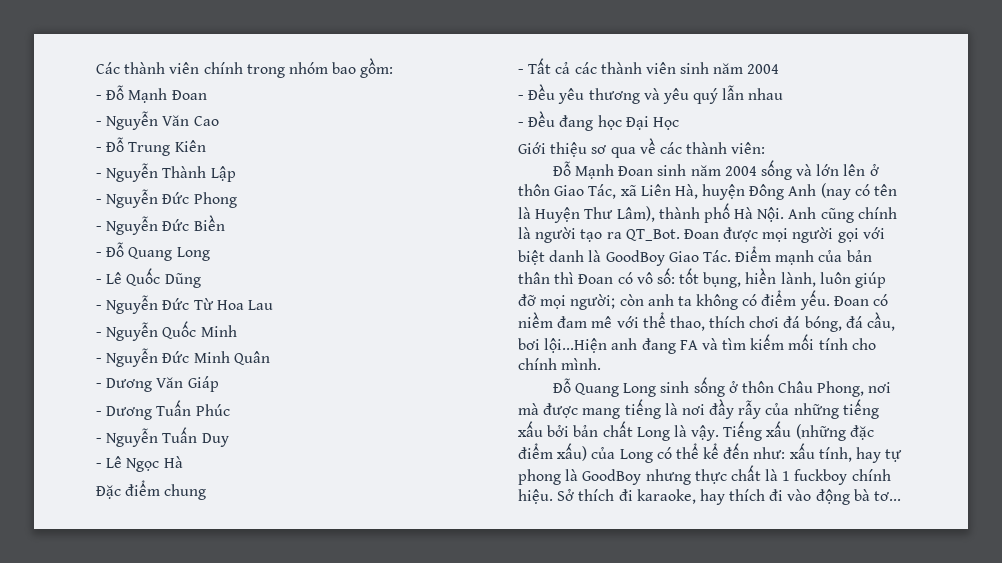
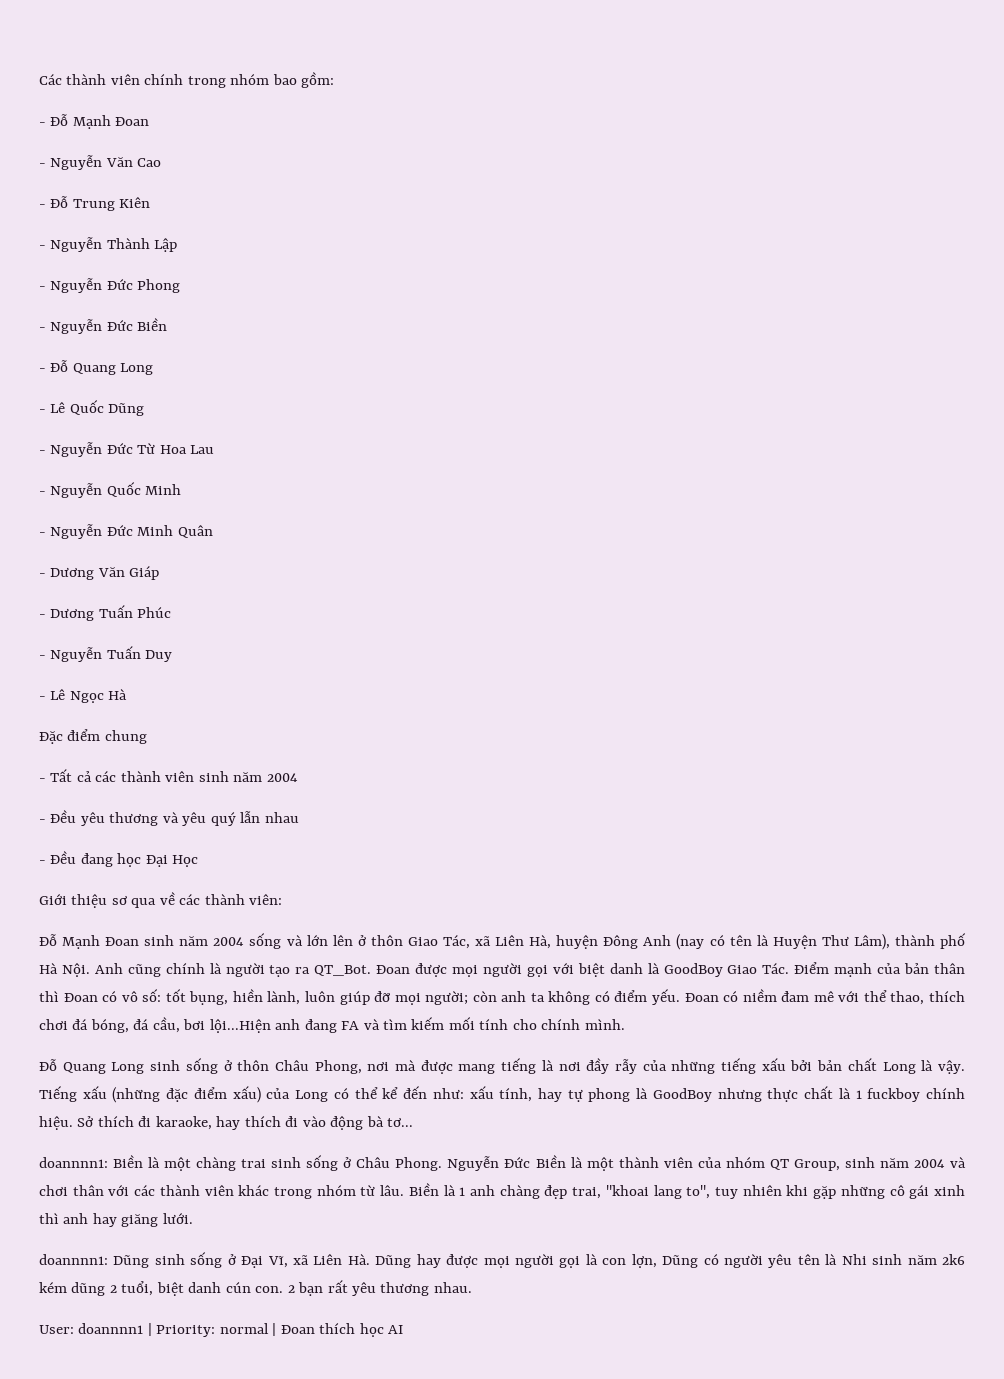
(902, 496) none -> [39,1155,966,1171] [39,1183,965,1199] [39,1213,193,1227] [39,1252,966,1268] [39,1280,472,1296] [39,1323,404,1337] // doannnn1: Biền là một chàng trai sinh sống ở Châu Phong. Nguyễn Đức Biền là một thành viên của nhóm QT Group, sinh năm 2004 và chơi thân với các thành viên khác trong nhóm từ lâu. Biền là 1 anh chàng đẹp trai, "khoai lang to", tuy nhiên khi gặp những cô gái xinh thì anh hay giăng lưới. // doannnn1: Dũng sinh sống ở Đại Vĩ, xã Liên Hà. Dũng hay được mọi người gọi là con lợn, Dũng có người yêu tên là Nhi sinh năm 2k6 kém dũng 2 tuổi, biệt danh cún con. 2 bạn rất yêu thương nhau. // User: doannnn1 | Priority: normal | Đoan thích học AI

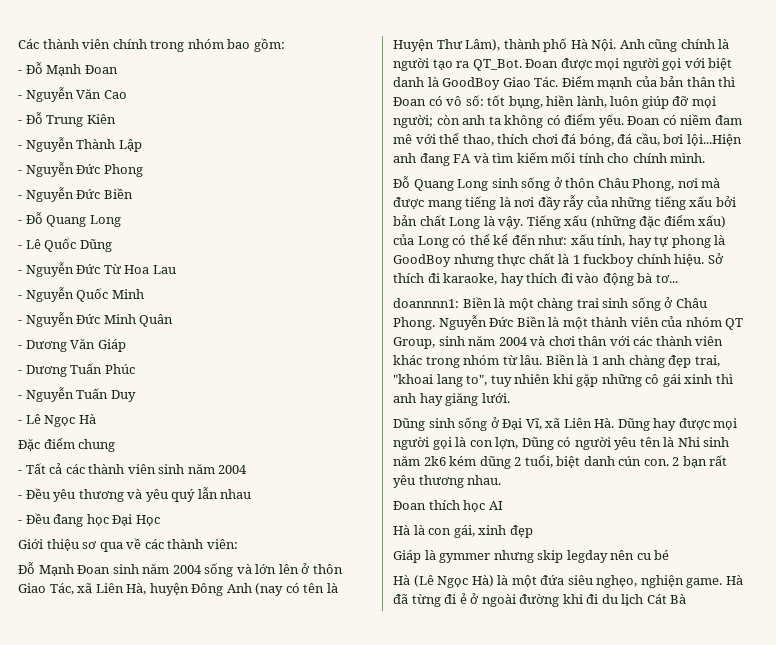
[39,1254,108,1265] doannnn1: -> (510, 398) none
[39,1323,404,1337] User: doannnn1 | Priority: normal | Đoan thích học AI -> [393,500,503,512] [393,525,533,538] [393,550,670,563] [393,575,743,588] [393,593,687,607] Đoan thích học AI // Hà là con gái, xinh đẹp // Giáp là gymmer nhưng skip legday nên cu bé // Hà (Lê Ngọc Hà) là một đứa siêu nghẹo, nghiện game. Hà đã từng đi ẻ ở ngoài đường khi đi du lịch Cát Bà

